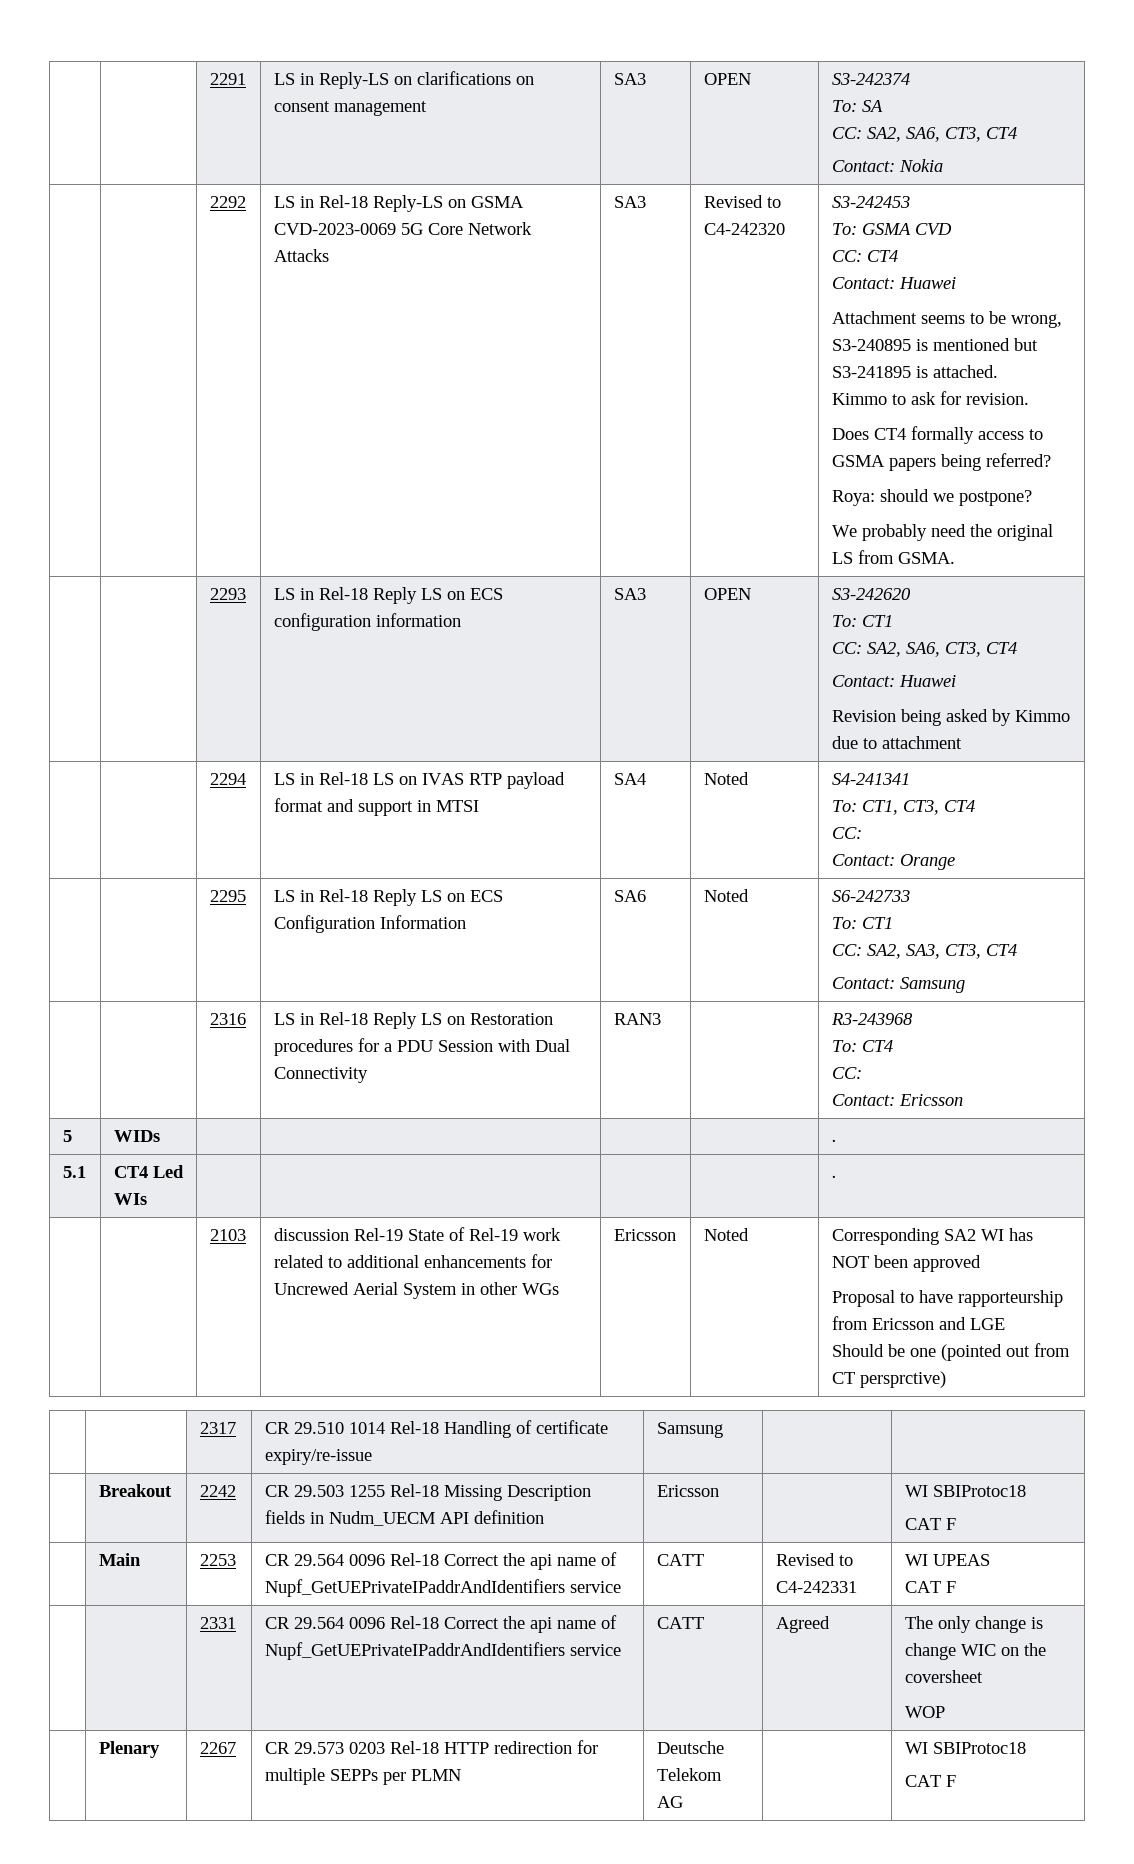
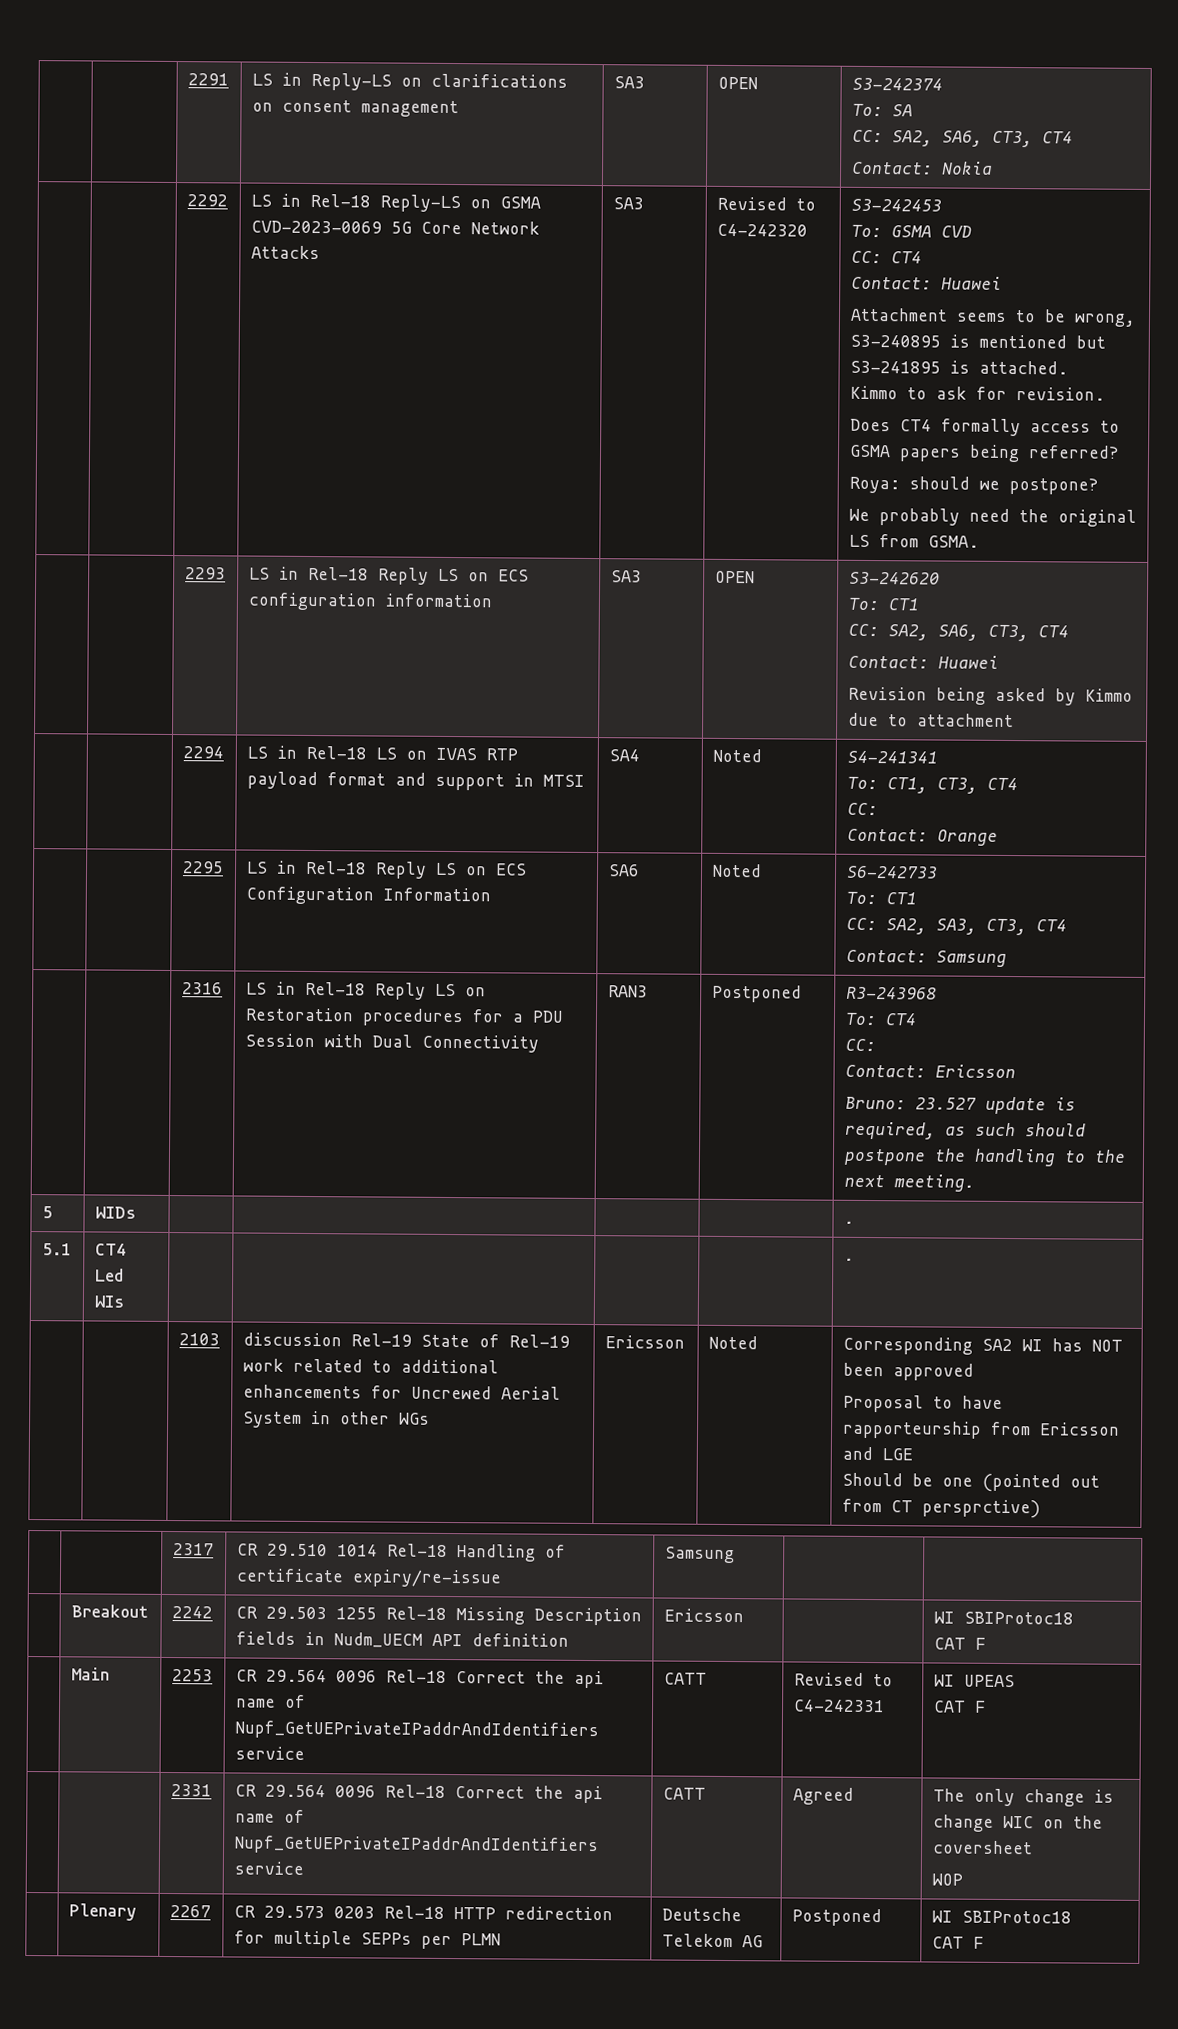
(661, 1019) none -> [711,984,802,1003] Postponed
(963, 1100) none -> [844,1096,1076,1115] [844,1121,1086,1140] [843,1148,1126,1167] [843,1174,975,1192] // Bruno: 23.527 update is required, as such should postpone the handling to the next meeting.
(683, 1802) none -> [791,1908,882,1927] Postponed

